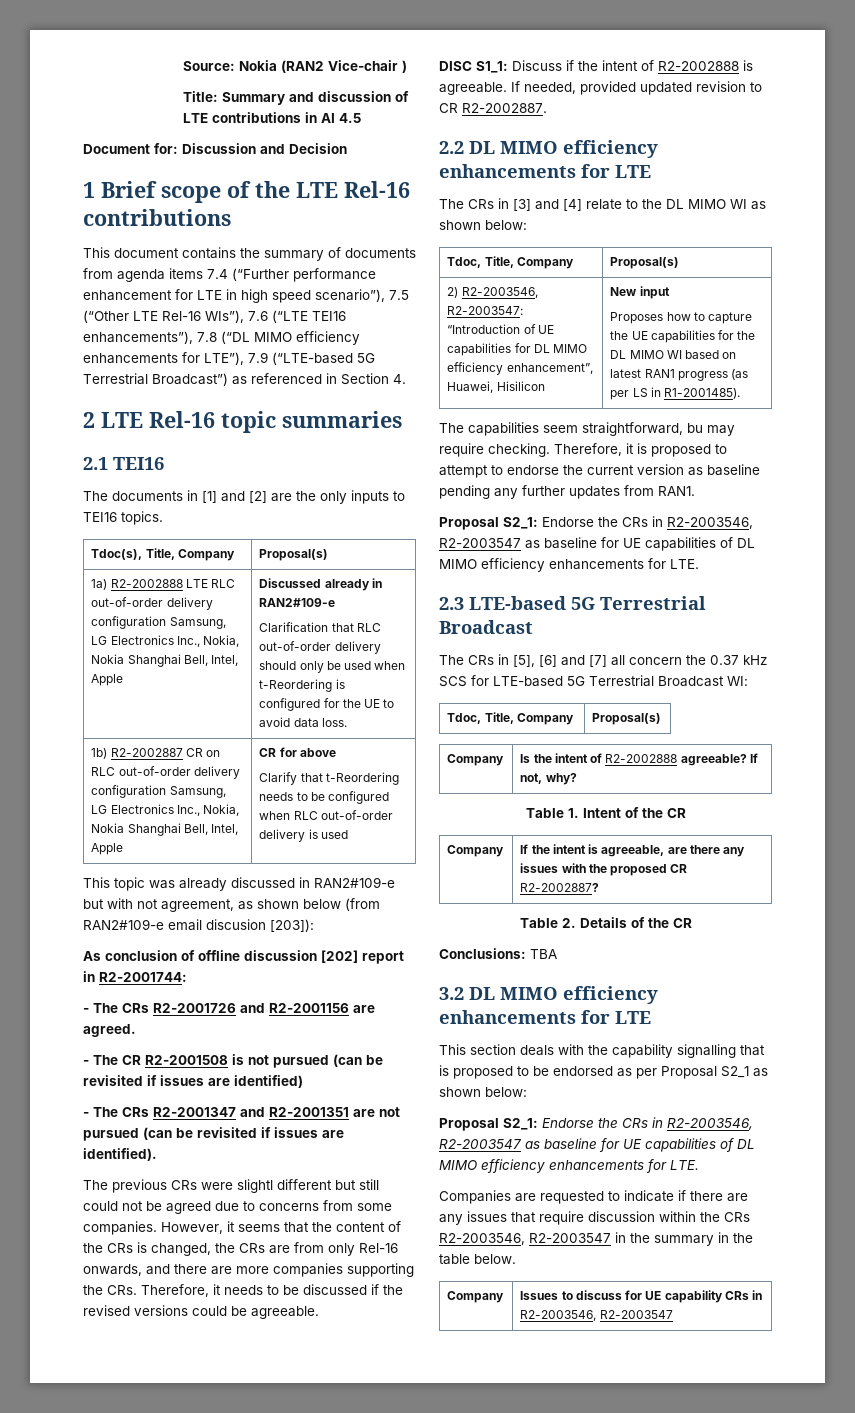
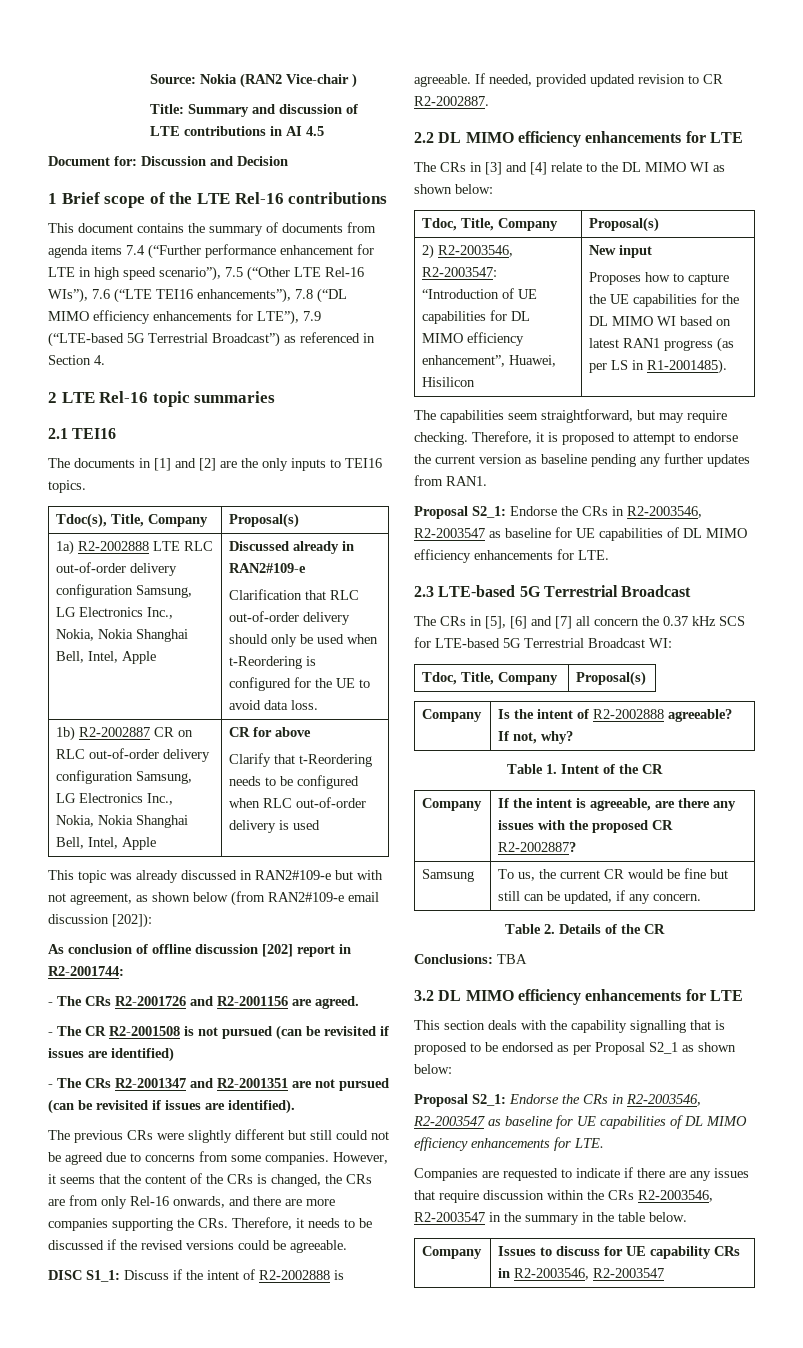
[206,919,314,932] discusion [203]): -> [48,913,152,928] discussion [202]):
[237,1179,273,1193] slightl -> [188,1130,232,1143] slightly
[687,423,703,433] bu -> [637,410,655,420] but
(600, 887) none -> [422,869,475,882] [498,868,729,881] [498,890,702,904] // Samsung | To us, the current CR would be fine but still can be updated, if any concern.

